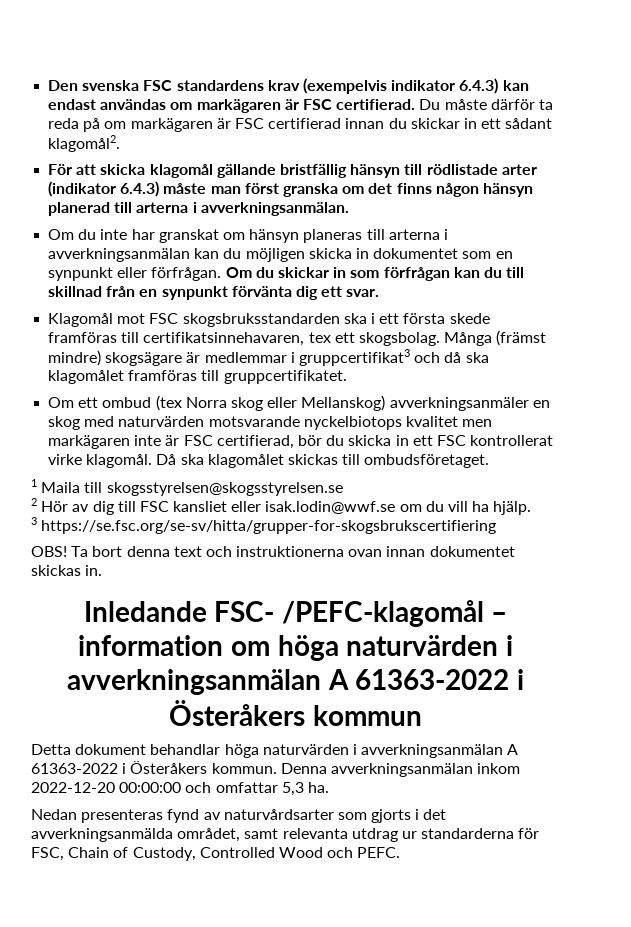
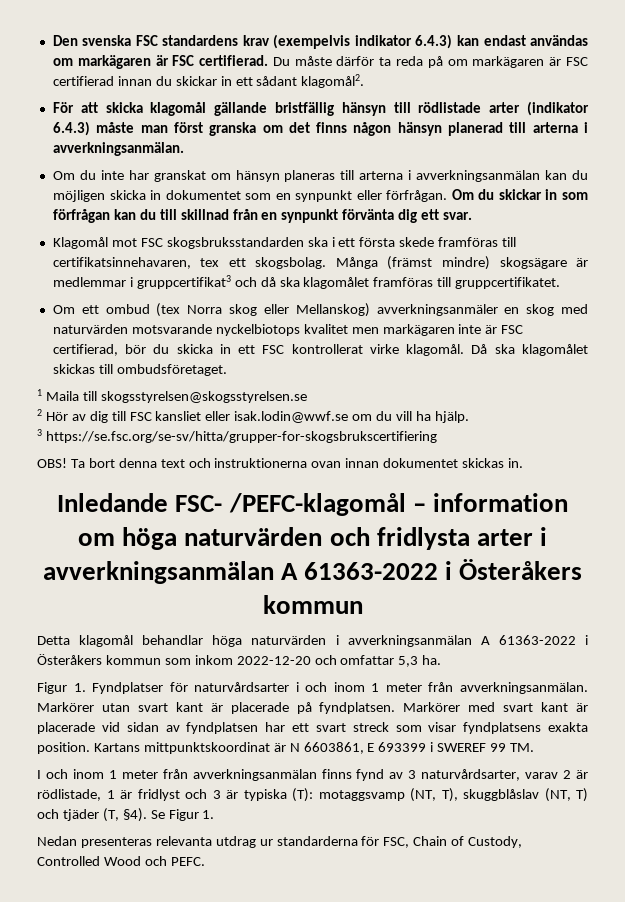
(499, 645) none -> [329,527,533,550] och fridlysta arter
[75,744,147,755] dokument -> [79,635,134,647] klagomål
[211,763,473,777] kommun. Denna avverkningsanmälan -> [105,655,191,665] kommun som
[119,782,182,793] 00:00:00 -> (311, 660) none
[31,809,447,823] [31,828,279,842] Nedan presenteras fynd av naturvårdsarter som gjorts i det avverkningsanmälda området, samt -> [37,682,588,694] [37,702,589,714] [37,722,588,734] [37,742,535,754] [37,769,589,781] [37,788,588,802] [37,808,215,822] [37,836,152,848] Figur 1. Fyndplatser för naturvårdsarter i och inom 1 meter från avverkningsanmälan. Markörer utan svart kant är placerade på fyndplatsen. Markörer med svart kant är placerade vid sidan av fyndplatsen har ett svart streck som visar fyndplatsens exakta position. Kartans mittpunktskoordinat är N 6603861, E 693399 i SWEREF 99 TM. // I och inom 1 meter från avverkningsanmälan finns fynd av 3 naturvårdsarter, varav 2 är rödlistade, 1 är fridlyst och 3 är typiska (T): motaggsvamp (NT, T), skuggblåslav (NT, T) och tjäder (T, §4). Se Figur 1. // Nedan presenteras

